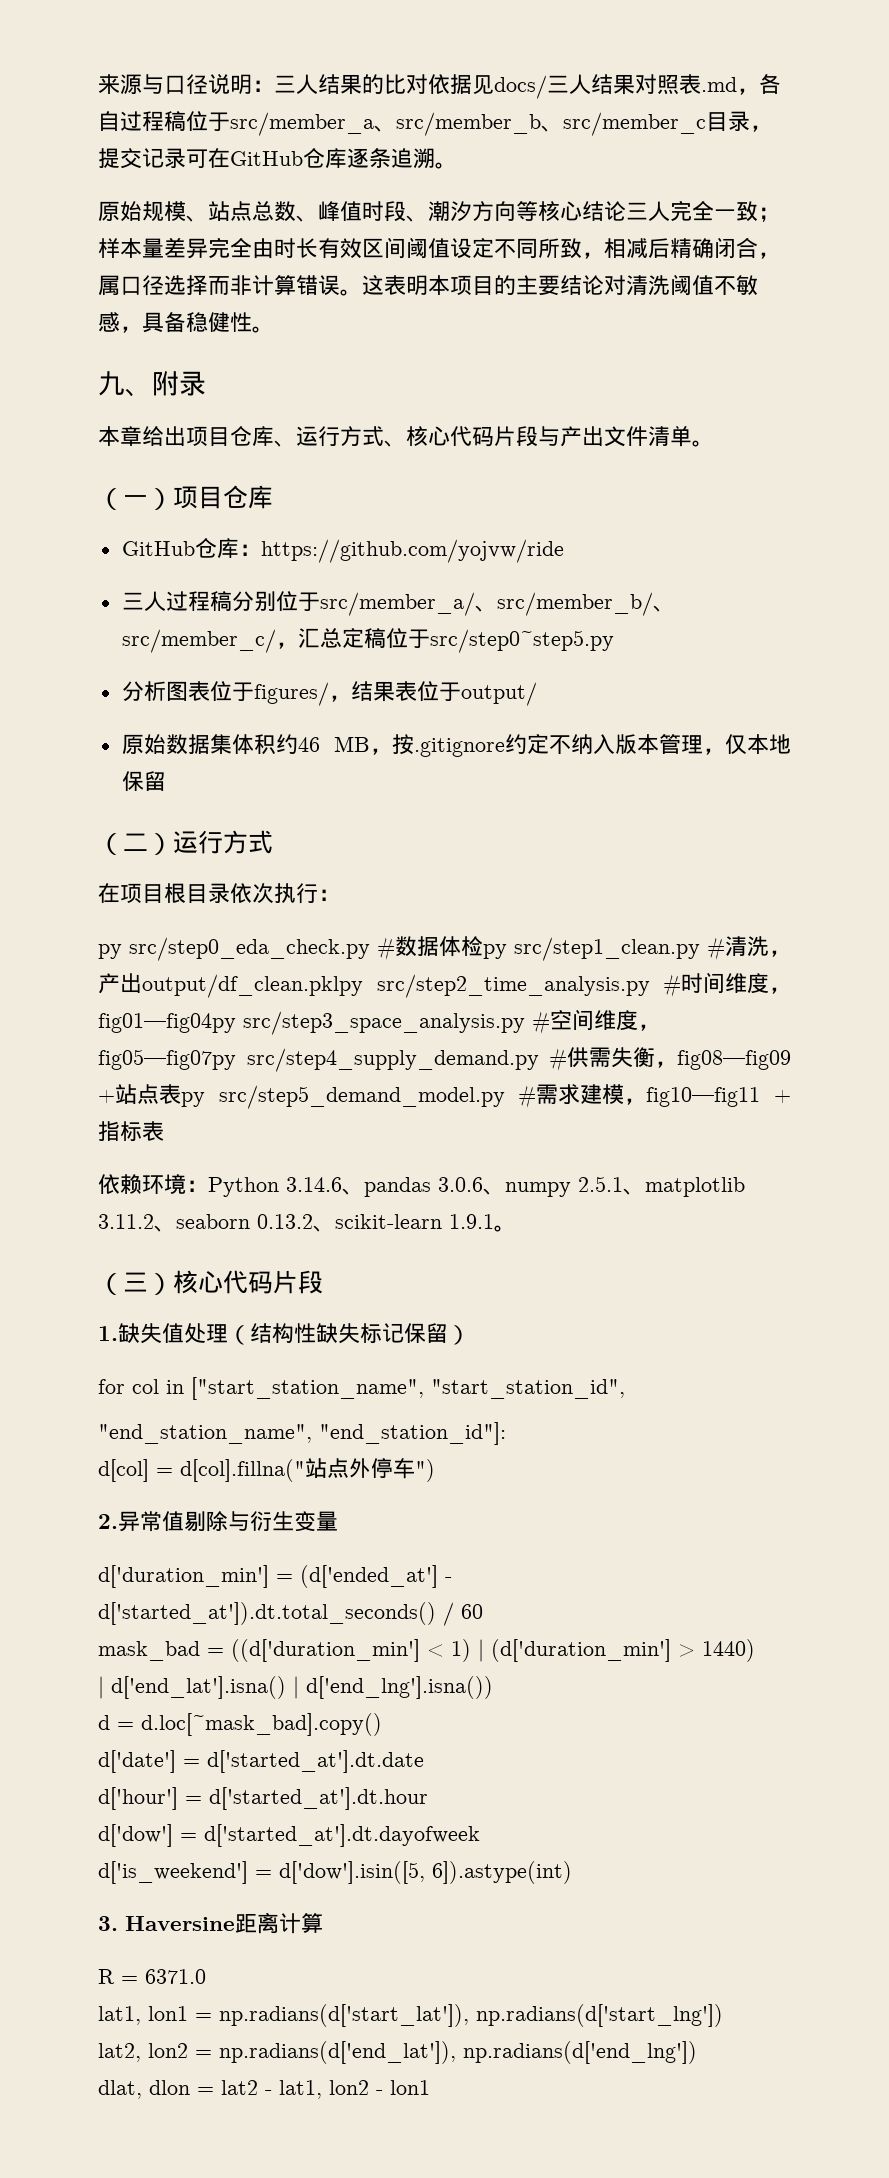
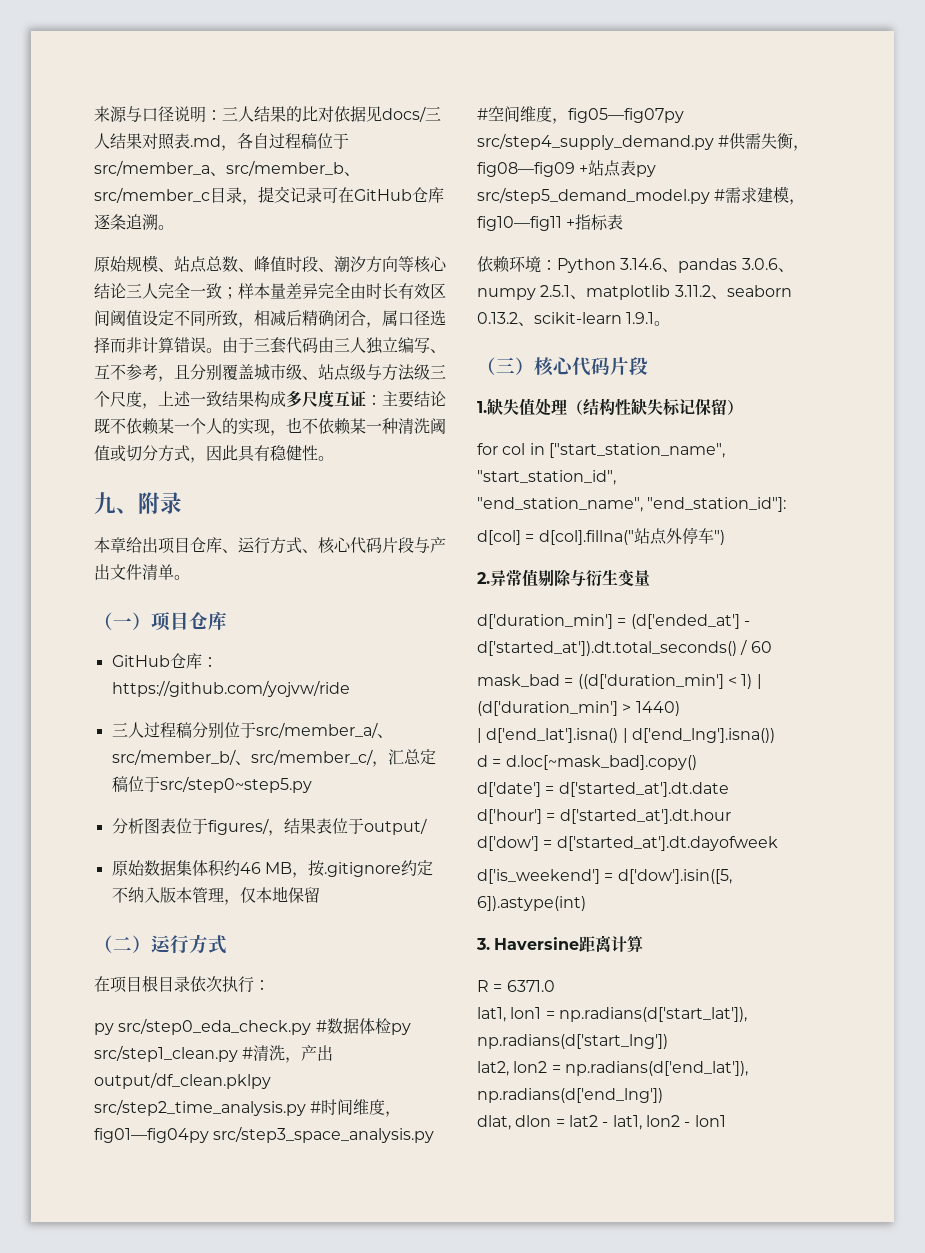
[362,274,758,296] [98,312,186,333] 这表明本项目的主要结论对清洗阈值不敏感，具备 -> [222,337,446,354] [94,364,446,382] [94,390,446,409] [94,417,446,436] [94,445,270,463] 由于三套代码由三人独立编写、互不参考，且分别覆盖城市级、站点级与方法级三个尺度，上述一致结果构成多尺度互证：主要结论既不依赖某一个人的实现，也不依赖某一种清洗阈值或切分方式，因此具有

